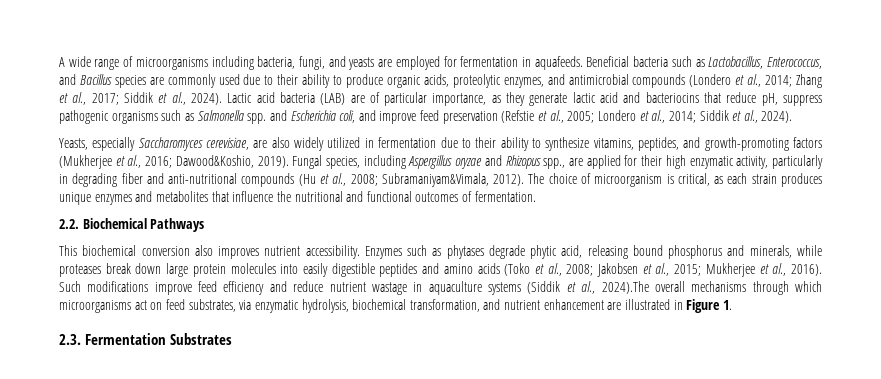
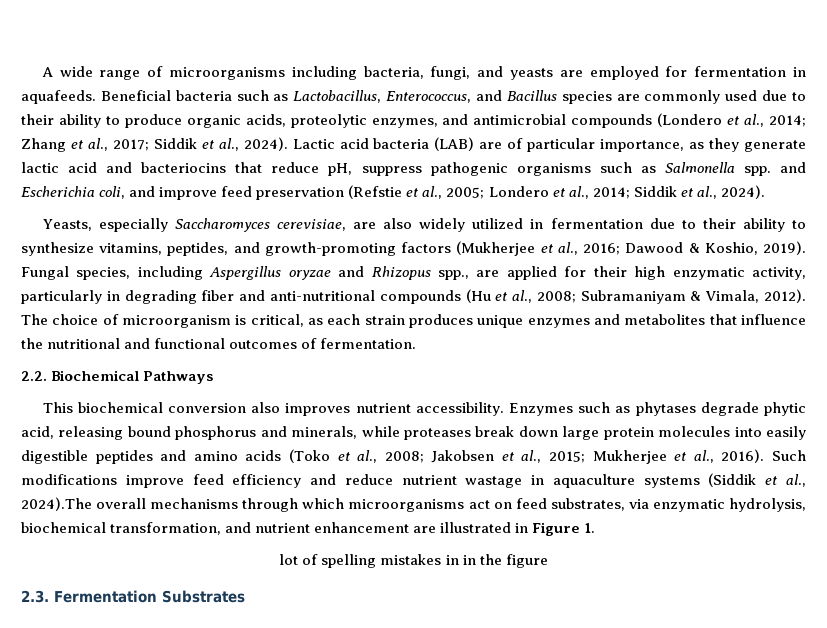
[175,155,254,168] Dawood&Koshio, -> [625,242,758,255] Dawood & Koshio,
[381,173,489,187] Subramaniyam&Vimala, -> [580,290,760,304] Subramaniyam & Vimala,
(732, 305) none -> [279,554,548,568] // lot of spelling mistakes in in the figure

